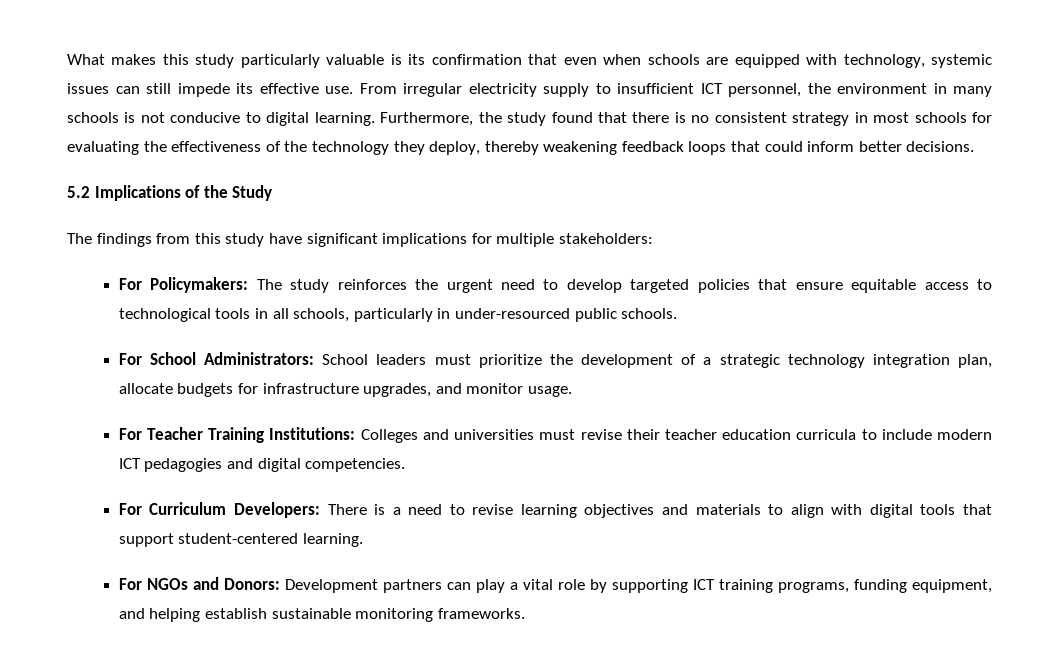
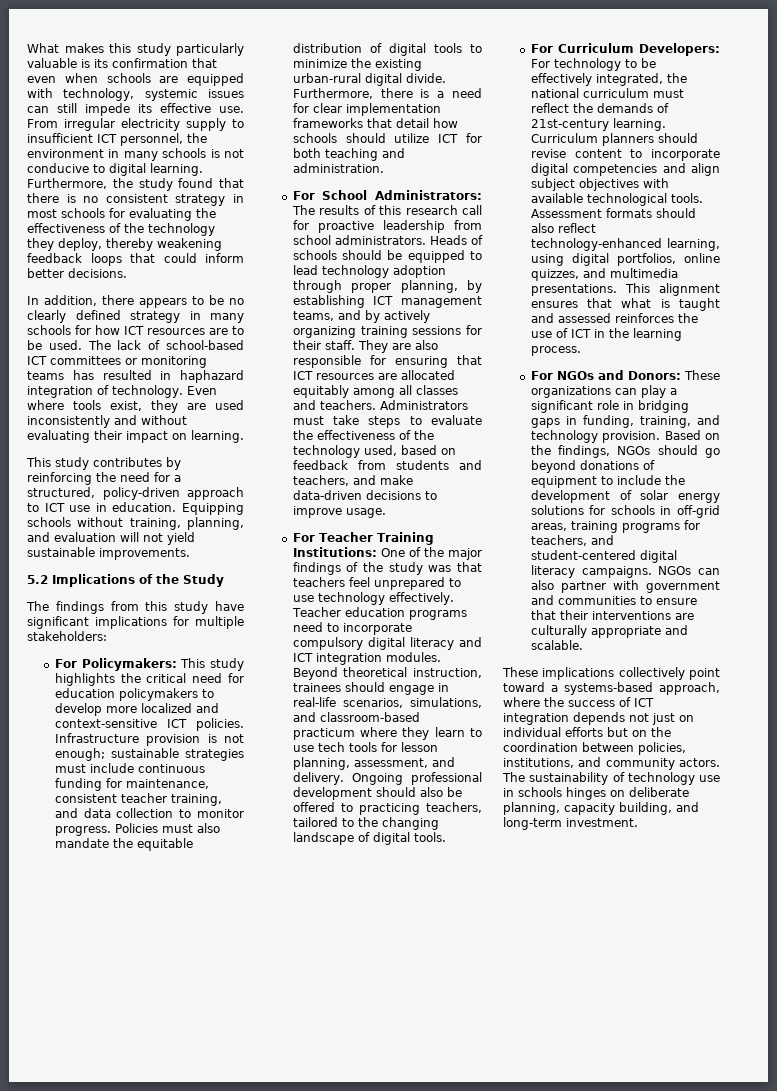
(975, 146) none -> [27,295,244,308] [27,310,244,323] [27,325,244,335] [27,340,244,350] [27,356,207,368] [27,370,244,383] [27,385,217,398] [27,400,244,413] [27,415,187,428] [27,430,244,443] [26,457,181,470] [27,472,181,485] [27,487,244,500] [27,502,244,515] [27,517,245,530] [27,532,195,545] [27,547,190,560] // In addition, there appears to be no clearly defined strategy in many schools for how ICT resources are to be used. The lack of school-based ICT committees or monitoring teams has resulted in haphazard integration of technology. Even where tools exist, they are used inconsistently and without evaluating their impact on learning. // This study contributes by reinforcing the need for a structured, policy-driven approach to ICT use in education. Equipping schools without training, planning, and evaluation will not yield sustainable improvements.
[256,279,993,293] [118,308,678,322] [118,352,992,368] [118,383,524,397] The study reinforces the urgent need to develop targeted policies that ensure equitable access to technological tools in all schools, particularly in under-resourced public schools. // For School Administrators: School leaders must prioritize the development of a strategic technology integration plan, allocate budgets for infrastructure upgrades, and monitor -> [180,658,244,671] [54,673,244,686] [54,688,214,701] [54,703,219,716] [54,718,244,731] [54,733,244,746] [54,748,244,761] [54,763,205,773] [54,778,209,791] [54,793,222,806] [54,808,244,818] [54,823,220,836] [54,838,193,851] [292,43,482,56] [292,58,422,71] [292,73,446,86] [292,88,483,99] [292,103,441,116] [292,118,458,128] [292,133,482,143] [292,148,405,161] [292,163,384,173] [292,190,482,200] [291,205,482,215] [292,220,482,233] [292,235,483,245] [292,250,482,263] [292,265,446,278] [292,280,482,293] [292,295,482,308] [292,310,430,323] [292,325,482,338] [292,340,438,353] [292,355,482,368] [292,370,455,380] [292,385,458,398] [292,400,468,410] [292,415,482,428] [292,430,434,440] [292,445,456,458] [292,460,482,470] [292,475,413,486] [292,490,437,500] [292,506,342,518] This study highlights the critical need for education policymakers to develop more localized and context-sensitive ICT policies. Infrastructure provision is not enough; sustainable strategies must include continuous funding for maintenance, consistent teacher training, and data collection to monitor progress. Policies must also mandate the equitable distribution of digital tools to minimize the existing urban-rural digital divide. Furthermore, there is a need for clear implementation frameworks that detail how schools should utilize ICT for both teaching and administration. // For School Administrators: The results of this research call for proactive leadership from school administrators. Heads of schools should be equipped to lead technology adoption through proper planning, by establishing ICT management teams, and by actively organizing training sessions for their staff. They are also responsible for ensuring that ICT resources are allocated equitably among all classes and teachers. Administrators must take steps to evaluate the effectiveness of the technology used, based on feedback from students and teachers, and make data-driven decisions to improve
[360,429,993,443] [118,458,406,472] [118,502,993,518] [118,533,364,547] Colleges and universities must revise their teacher education curricula to include modern ICT pedagogies and digital competencies. // For Curriculum Developers: There is a need to revise learning objectives and materials to align with digital tools that support student-centered learning. -> [380,547,483,560] [292,562,482,575] [292,577,461,590] [292,592,454,605] [291,607,467,620] [292,622,412,635] [292,637,482,650] [292,652,441,665] [292,667,482,680] [292,682,449,695] [292,697,482,708] [292,712,420,722] [292,727,483,740] [292,742,438,752] [292,757,455,770] [292,772,482,785] [292,787,462,800] [292,802,482,815] [292,817,439,830] [292,832,446,845] [530,43,720,56] [530,58,656,71] [530,73,687,86] [530,88,684,98] [530,103,669,113] [530,118,666,131] [530,133,698,146] [530,149,720,161] [530,163,720,176] [530,178,669,191] [530,193,703,206] [530,208,696,218] [530,223,596,233] [530,238,720,251] [530,253,720,266] [530,268,678,281] [530,283,720,296] [530,298,720,311] [530,313,698,323] [530,328,682,341] [530,346,581,356] One of the major findings of the study was that teachers feel unprepared to use technology effectively. Teacher education programs need to incorporate compulsory digital literacy and ICT integration modules. Beyond theoretical instruction, trainees should engage in real-life scenarios, simulations, and classroom-based practicum where they learn to use tech tools for lesson planning, assessment, and delivery. Ongoing professional development should also be offered to practicing teachers, tailored to the changing landscape of digital tools. // For Curriculum Developers: For technology to be effectively integrated, the national curriculum must reflect the demands of 21st-century learning. Curriculum planners should revise content to incorporate digital competencies and align subject objectives with available technological tools. Assessment formats should also reflect technology-enhanced learning, using digital portfolios, online quizzes, and multimedia presentations. This alignment ensures that what is taught and assessed reinforces the use of ICT in the learning process.
[284,579,442,593] Development partners -> [684,370,720,380] [530,386,611,398] These organizations
[522,579,992,593] [118,608,525,622] vital role by supporting ICT training programs, funding equipment, and helping establish sustainable monitoring frameworks. -> [530,400,689,413] [530,415,720,428] [530,430,720,443] [530,445,720,458] [530,460,655,473] [530,475,685,488] [530,490,720,503] [530,505,720,518] [530,520,700,533] [530,535,614,546] [530,550,677,563] [530,565,720,578] [530,580,720,593] [530,595,697,605] [530,610,694,620] [530,625,688,638] [530,640,583,650] [502,667,720,680] [503,682,720,695] [503,697,654,707] [503,712,694,725] [503,727,671,737] [503,742,686,755] [503,757,720,770] [502,772,720,785] [503,787,689,800] [503,802,699,815] [503,817,638,830] significant role in bridging gaps in funding, training, and technology provision. Based on the findings, NGOs should go beyond donations of equipment to include the development of solar energy solutions for schools in off-grid areas, training programs for teachers, and student-centered digital literacy campaigns. NGOs can also partner with government and communities to ensure that their interventions are culturally appropriate and scalable. // These implications collectively point toward a systems-based approach, where the success of ICT integration depends not just on individual efforts but on the coordination between policies, institutions, and community actors. The sustainability of technology use in schools hinges on deliberate planning, capacity building, and long-term investment.

